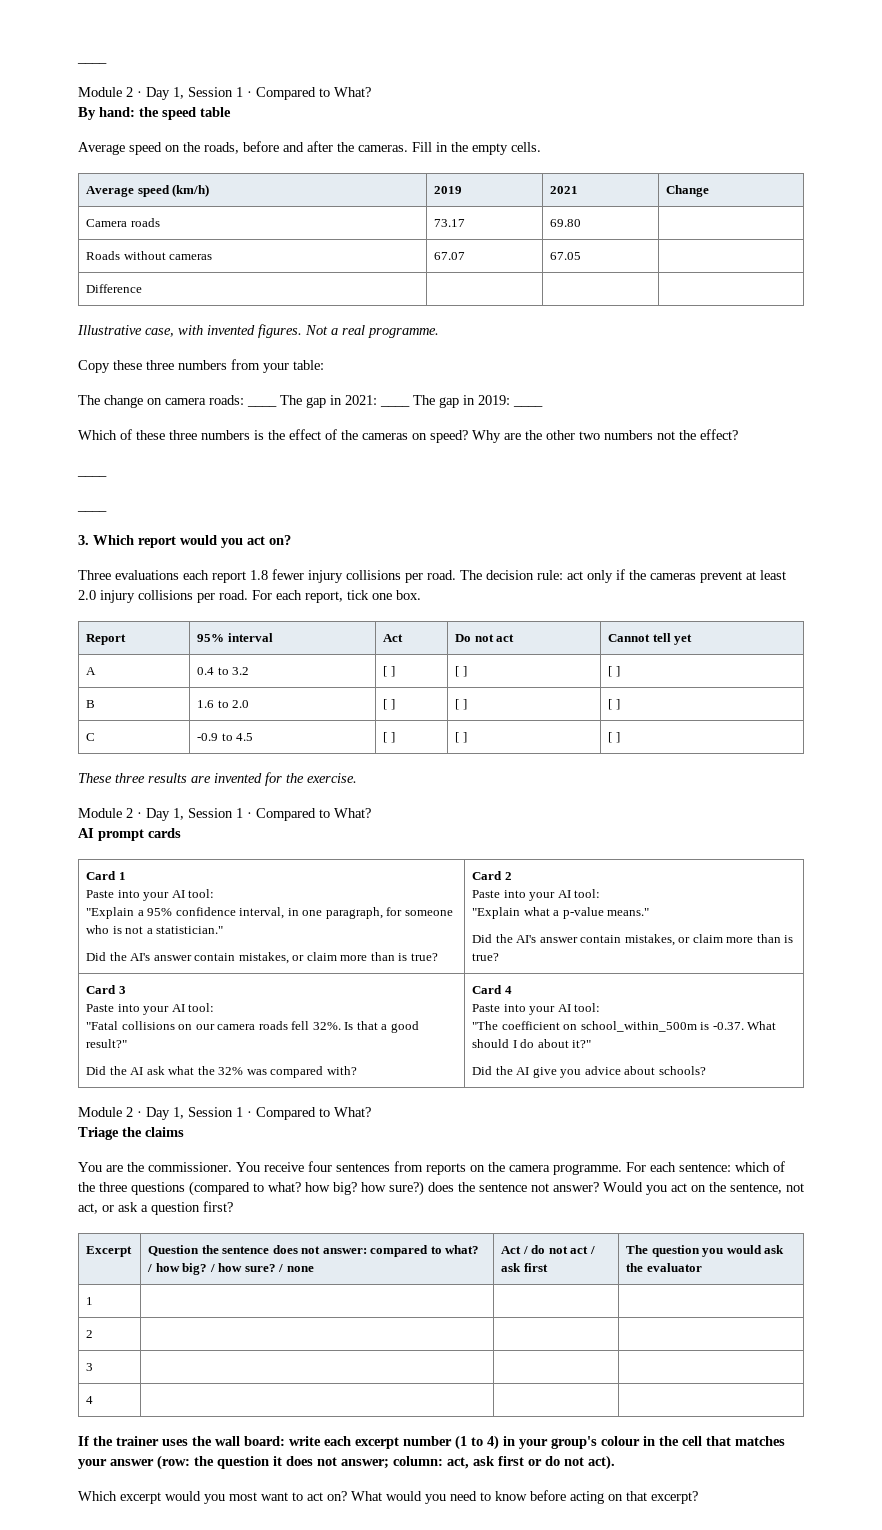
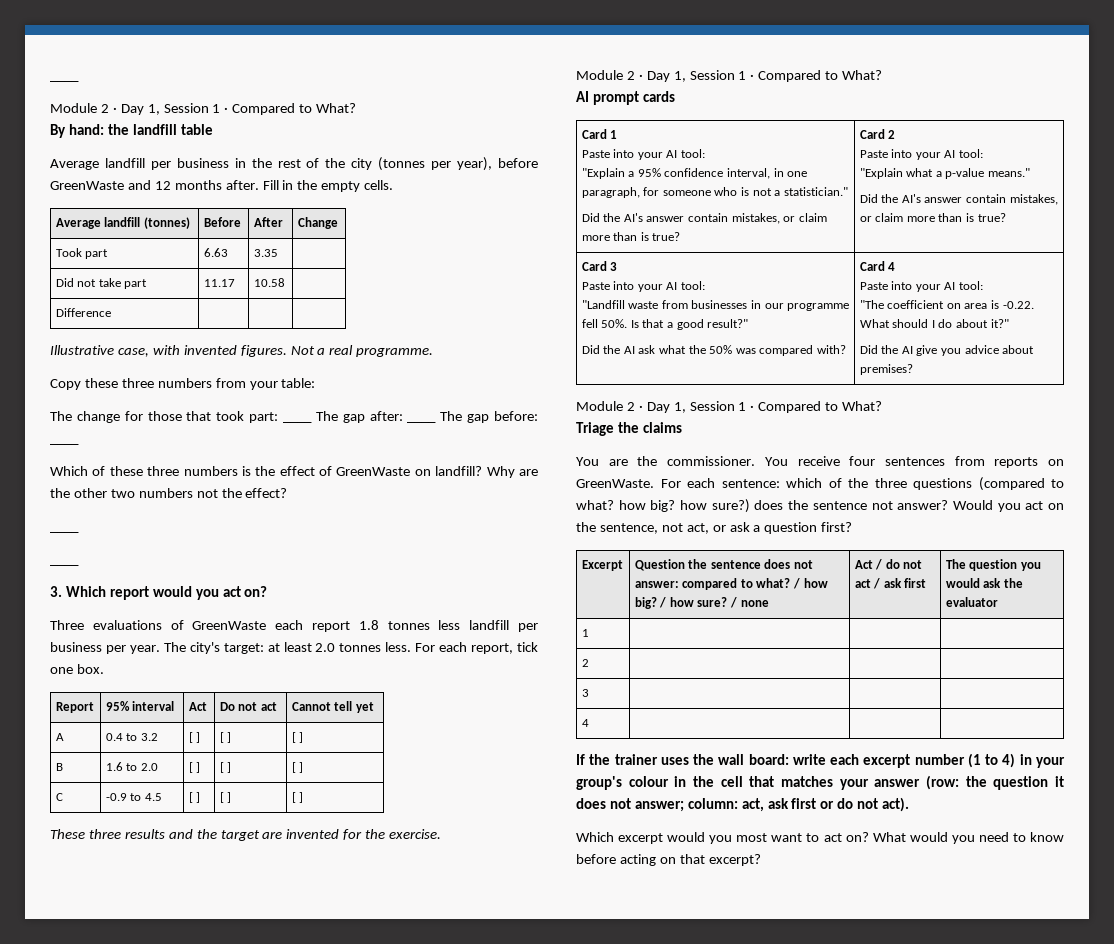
[162,107,196,120] speed -> [132,124,177,135] landfill
[129,141,408,155] speed on the roads, before and after the cameras. -> [104,157,538,171] [50,180,259,190] landfill per business in the rest of the city (tonnes per year), before GreenWaste and 12 months after.
[137,184,210,197] [434,186,463,194] [550,186,579,194] [666,185,710,197] [86,218,160,227] [434,219,466,227] [550,219,582,227] [86,251,213,260] [434,252,466,260] [550,252,582,260] speed (km/h) | 2019 | 2021 | Change // Camera roads | 73.17 | 69.80 | // Roads without cameras | 67.07 | 67.05 -> [104,217,190,229] [203,217,241,227] [253,217,283,227] [297,217,338,229] [55,248,109,259] [203,248,228,257] [253,249,278,257] [55,278,148,289] [203,279,235,287] [253,278,285,287] landfill (tonnes) | Before | After | Change // Took part | 6.63 | 3.35 | // Did not take part | 11.17 | 10.58
[147,395,244,405] [247,405,277,407] [280,395,377,408] [380,405,410,407] [413,395,510,408] on camera roads: ____ The gap in 2021: ____ The gap in 2019: -> [124,411,312,423] [315,411,403,423] [407,421,437,423] [440,411,538,423] for those that took part: ____ The gap after: ____ The gap before:
[341,430,468,443] the cameras on speed? -> [336,466,483,476] GreenWaste on landfill?
(179, 575) none -> [170,620,267,630] of GreenWaste
[272,569,786,583] [78,590,248,603] fewer injury collisions per road. The decision rule: act only if the cameras prevent at least 2.0 injury collisions per road. -> [387,620,539,632] [50,642,412,654] tonnes less landfill per business per year. The city's target: at least 2.0 tonnes less.
(187, 778) none -> [168,829,260,841] and the target
[86,1021,341,1030] "Fatal collisions on our camera roads fell 32%. -> [581,300,850,311] [581,319,628,328] "Landfill waste from businesses in our programme fell 50%.
[218,1067,244,1075] 32% -> [709,345,733,354] 50%
[580,1021,744,1032] school_within_500m is -0.37. -> [964,300,1034,309] area is -0.22.
[658,1066,706,1075] schools? -> [859,364,913,375] premises?
[488,1162,622,1175] the camera programme. -> [576,479,654,488] GreenWaste.

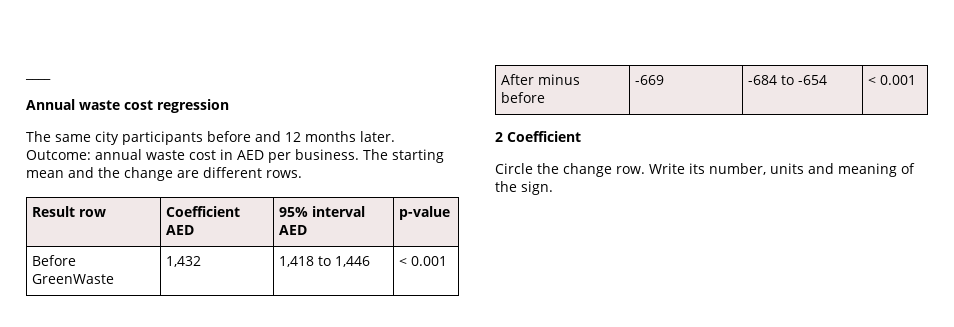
[50,80,79,82] [50,103,357,115] [50,124,213,138] [50,157,538,171] [50,180,394,192] [55,217,190,229] [203,217,241,227] [253,217,283,227] [297,217,338,229] [55,248,109,259] [203,248,228,257] [253,249,278,257] [55,278,148,289] [203,279,235,287] [253,278,285,287] [55,308,111,317] [50,345,434,357] [50,378,316,390] [50,411,312,423] [315,411,403,423] [407,421,437,423] [440,411,538,423] [50,443,79,445] [50,466,538,478] [50,488,288,498] [50,531,79,533] [50,564,79,566] [50,586,268,600] [50,620,539,632] [50,642,538,654] [50,664,104,674] [55,702,94,713] [105,701,175,711] [188,702,207,711] [219,702,277,711] [291,701,374,713] [55,733,64,741] [105,733,158,741] [188,732,201,743] [219,732,232,743] [291,732,304,743] [55,763,63,771] [105,762,158,771] [188,762,201,773] [219,762,232,773] [291,762,304,773] [55,793,63,801] [105,793,162,801] [188,792,201,803] [219,792,232,803] [291,792,304,803] [50,829,442,841] [576,70,883,82] [576,91,675,105] [581,129,618,139] [581,149,705,160] [581,168,808,179] [581,187,848,198] [581,213,827,224] [581,232,681,241] [859,129,896,139] [859,149,983,160] [859,168,1030,179] [859,194,1058,205] [859,213,1006,222] [581,261,618,271] [581,281,705,292] [581,300,850,311] [581,319,749,330] [581,345,846,356] [859,261,896,271] [859,281,983,292] [859,300,1034,309] [859,319,1009,328] [859,345,1035,356] [859,364,913,375] [576,401,883,413] [576,422,682,436] [576,456,1064,468] [576,477,1064,491] [576,499,1064,513] [576,522,853,534] [581,560,623,571] [634,559,813,571] [634,578,828,590] [634,597,769,609] [854,559,923,570] [854,578,927,589] [945,559,1041,571] [945,578,1023,588] [945,597,998,607] [581,629,589,637] [581,659,589,667] [581,689,589,697] [581,719,589,727] [576,753,1065,768] [576,775,1064,790] [576,797,910,812] [576,832,1064,844] [576,854,761,866] ____ // Module 2 · Day 1, Session 1 · Compared to What? // By hand: the landfill table // Average landfill per business in the rest of the city (tonnes per year), before GreenWaste and 12 months after. Fill in the empty cells. // Average landfill (tonnes) | Before | After | Change // Took part | 6.63 | 3.35 | // Did not take part | 11.17 | 10.58 | // Difference | | | // Illustrative case, with invented figures. Not a real programme. // Copy these three numbers from your table: // The change for those that took part: ____ The gap after: ____ The gap before: ____ // Which of these three numbers is the effect of GreenWaste on landfill? Why are the other two numbers not the effect? // ____ // ____ // 3. Which report would you act on? // Three evaluations of GreenWaste each report 1.8 tonnes less landfill per business per year. The city's target: at least 2.0 tonnes less. For each report, tick one box. // Report | 95% interval | Act | Do not act | Cannot tell yet // A | 0.4 to 3.2 | [ ] | [ ] | [ ] // B | 1.6 to 2.0 | [ ] | [ ] | [ ] // C | -0.9 to 4.5 | [ ] | [ ] | [ ] // These three results and the target are invented for the exercise. // Module 2 · Day 1, Session 1 · Compared to What? // AI prompt cards // Card 1 // Paste into your AI tool: // "Explain a 95% confidence interval, in one paragraph, for someone who is not a statistician." // Did the AI's answer contain mistakes, or claim more than is true? | Card 2 // Paste into your AI tool: // "Explain what a p-value means." // Did the AI's answer contain mistakes, or claim more than is true? // Card 3 // Paste into your AI tool: // "Landfill waste from businesses in our programme fell 50%. Is that a good result?" // Did the AI ask what the 50% was compared with? | Card 4 // Paste into your AI tool: // "The coefficient on area is -0.22. What should I do about it?" // Did the AI give you advice about premises? // Module 2 · Day 1, Session 1 · Compared to What? // Triage the claims // You are the commissioner. You receive four sentences from reports on GreenWaste. For each sentence: which of the three questions (compared to what? how big? how sure?) does the sentence not answer? Would you act on the sentence, not act, or ask a question first? // Excerpt | Question the sentence does not answer: compared to what? / how big? / how sure? / none | Act / do not act / ask first | The question you would ask the evaluator // 1 | | | // 2 | | | // 3 | | | // 4 | | | // If the trainer uses the wall board: write each excerpt number (1 to 4) in your group's colour in the cell that matches your answer (row: the question it does not answer; column: act, ask first or do not act). // Which excerpt would you most want to act on? What would you need to know before acting on that excerpt? -> [25,78,51,80] [26,99,229,113] [26,131,395,145] [26,149,444,163] [26,167,302,181] [32,206,107,217] [166,206,241,217] [166,225,195,235] [279,206,366,217] [279,225,308,235] [399,206,451,220] [32,255,77,266] [32,274,115,284] [166,256,202,267] [279,256,371,267] [399,256,448,266] [501,74,581,85] [501,92,546,103] [635,75,665,85] [748,75,828,85] [868,75,917,85] [495,131,581,142] [495,163,915,177] [495,181,553,195] ____ // Annual waste cost regression // The same city participants before and 12 months later. Outcome: annual waste cost in AED per business. The starting mean and the change are different rows. // Result row | Coefficient AED | 95% interval AED | p-value // Before GreenWaste | 1,432 | 1,418 to 1,446 | < 0.001 // After minus before | -669 | -684 to -654 | < 0.001 // 2 Coefficient // Circle the change row. Write its number, units and meaning of the sign.

